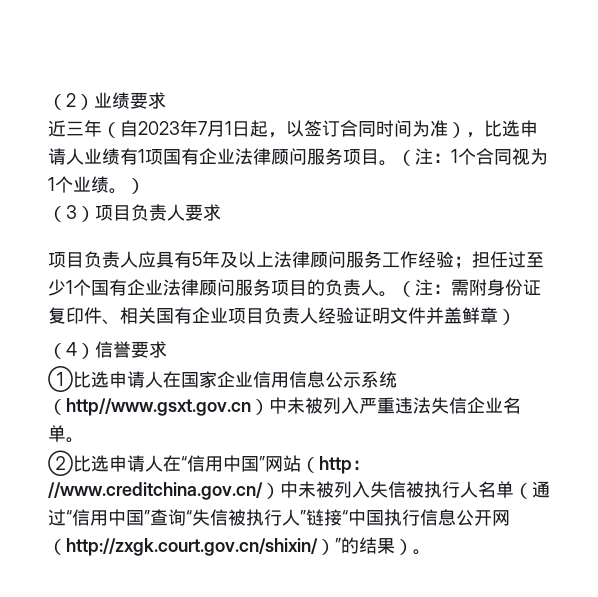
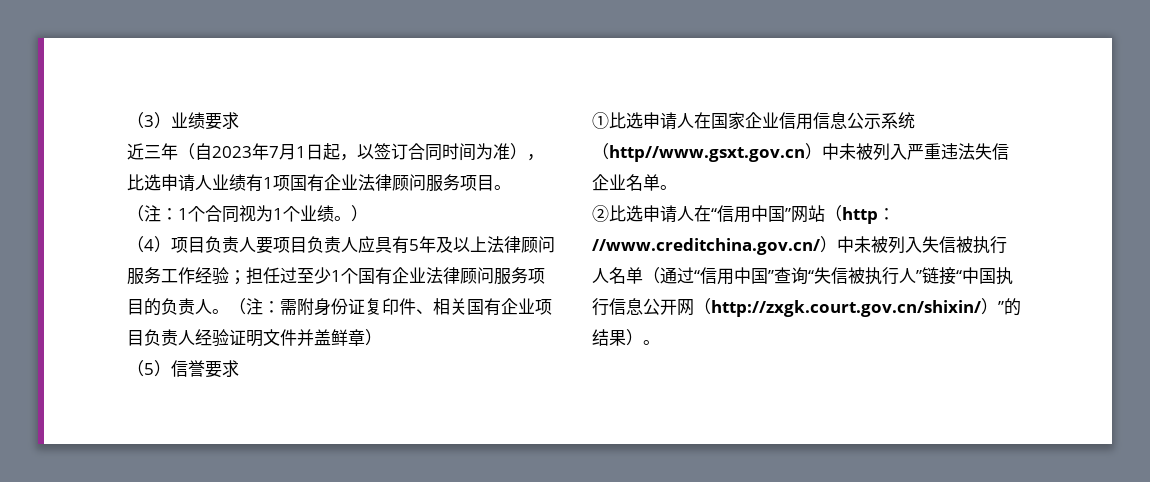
[48,93,76,110] （2 -> [127,112,154,129] （3
[66,205,77,219] 3 -> [144,239,154,251] 4
[203,204,221,221] 求 // -> (273, 245) none
[66,342,77,356] 4 -> [144,363,154,375] 5

